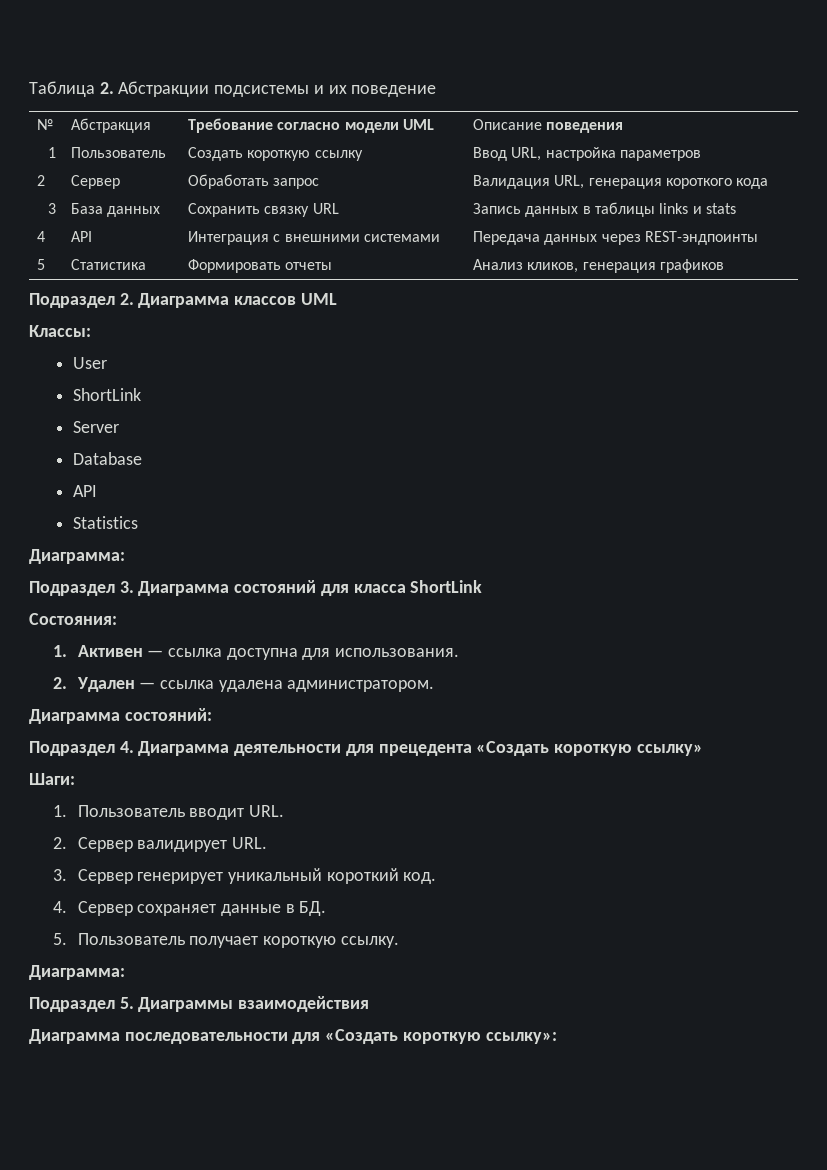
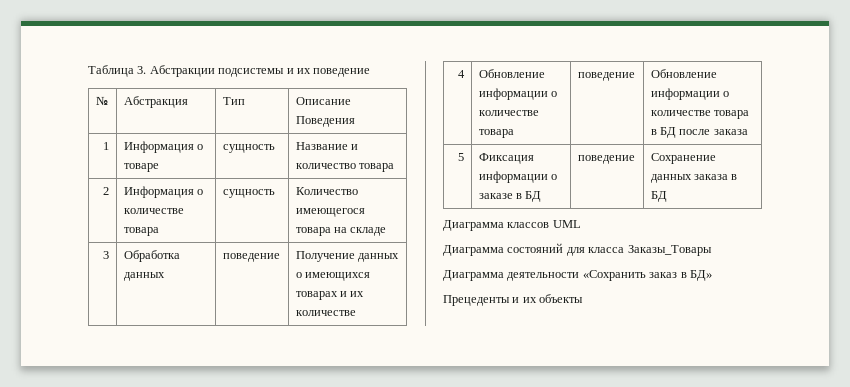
[99,82,114,94] 2. -> [137,66,147,74] 3.
[188,118,435,133] Требование согласно модели UML -> [222,97,245,105] Тип
[546,122,624,133] поведения -> [295,116,355,127] Поведения
[71,147,167,158] [188,147,363,161] [473,147,702,161] [37,175,46,186] [71,175,121,189] [188,174,320,189] [473,175,769,189] Пользователь | Создать короткую ссылку | Ввод URL, настройка параметров // 2 | Сервер | Обработать запрос | Валидация URL, генерация короткого кода -> [123,141,204,153] [123,163,159,172] [222,144,275,153] [295,142,359,150] [295,163,395,172] [103,187,110,195] [123,186,204,198] [123,208,184,214] [123,227,159,236] [222,189,275,198] [295,187,358,195] [295,208,365,217] [295,227,387,236] Информация о товаре | сущность | Название и количество товара // 2 | Информация о количестве товара | сущность | Количество имеющегося товара на складе
[71,203,104,214] База -> [123,250,180,262] Обработка
[188,203,339,217] [473,202,737,217] [37,231,46,242] [71,231,93,242] [188,231,441,245] [473,231,759,245] [37,259,46,270] [71,259,147,270] [188,259,333,273] [473,259,725,273] [29,293,337,308] [29,325,91,337] [72,357,107,369] [72,388,141,401] [72,421,119,433] [72,452,142,465] [72,485,97,497] [72,516,138,529] [29,549,125,564] [29,580,483,596] [29,613,117,625] [53,645,460,660] [53,677,435,692] [29,708,212,724] [29,741,703,756] [29,773,75,785] [53,805,284,820] [53,837,267,852] [53,868,437,884] [53,901,327,916] [53,933,399,948] [29,965,125,980] [29,996,370,1012] [29,1029,557,1044] Сохранить связку URL | Запись данных в таблицы links и stats // 4 | API | Интеграция с внешними системами | Передача данных через REST-эндпоинты // 5 | Статистика | Формировать отчеты | Анализ кликов, генерация графиков // Подраздел 2. Диаграмма классов UML // Классы: // User // ShortLink // Server // Database // API // Statistics // Диаграмма: // Подраздел 3. Диаграмма состояний для класса ShortLink // Состояния: // 1. Активен — ссылка доступна для использования. // 2. Удален — ссылка удалена администратором. // Диаграмма состояний: // Подраздел 4. Диаграмма деятельности для прецедента «Создать короткую ссылку» // Шаги: // 1. Пользователь вводит URL. // 2. Сервер валидирует URL. // 3. Сервер генерирует уникальный короткий код. // 4. Сервер сохраняет данные в БД. // 5. Пользователь получает короткую ссылку. // Диаграмма: // Подраздел 5. Диаграммы взаимодействия // Диаграмма последовательности для «Создать короткую ссылку»: -> [222,253,280,262] [295,251,400,262] [295,272,371,281] [295,291,365,300] [295,310,356,316] [458,70,466,78] [478,69,545,78] [478,88,558,100] [478,110,539,116] [478,129,514,138] [577,72,635,81] [650,69,717,78] [650,88,730,100] [650,110,750,119] [650,127,748,138] [458,153,465,161] [478,153,534,164] [478,171,558,183] [478,191,542,202] [577,155,635,164] [650,153,716,164] [650,174,738,183] [650,191,667,202] [443,220,581,231] [443,243,712,256] [443,270,712,281] [443,294,584,306] поведение | Получение данных о имеющихся товарах и их количестве // 4 | Обновление информации о количестве товара | поведение | Обновление информации о количестве товара в БД после заказа // 5 | Фиксация информации о заказе в БД | поведение | Сохранение данных заказа в БД // Диаграмма классов UML // Диаграмма состояний для класса Заказы_Товары // Диаграмма деятельности «Сохранить заказ в БД» // Прецеденты и их объекты

